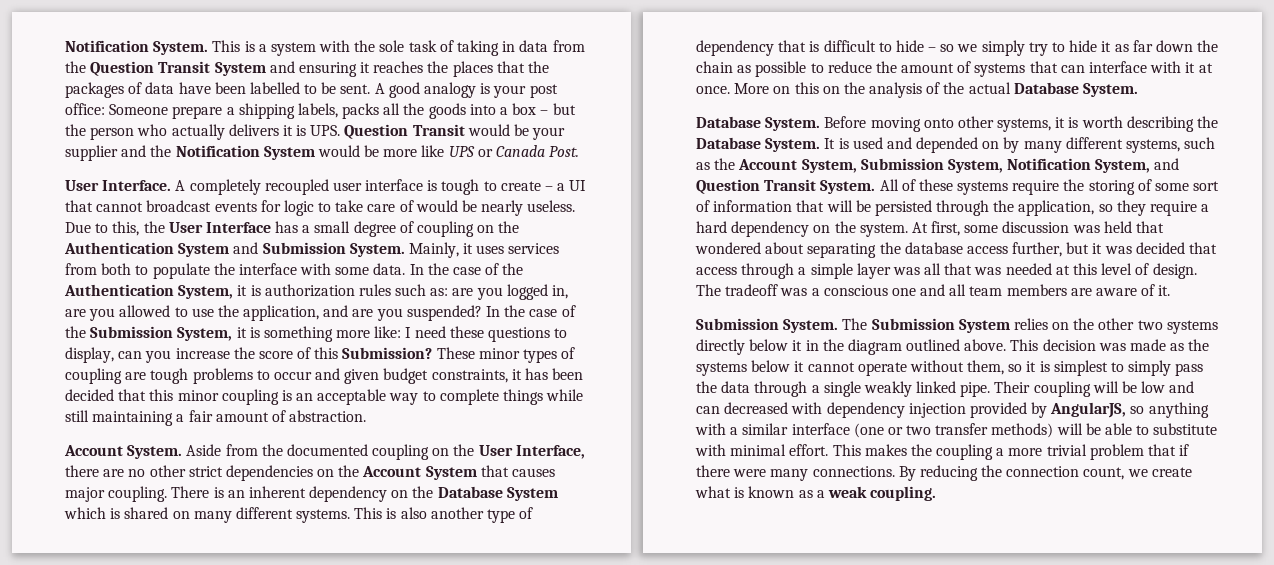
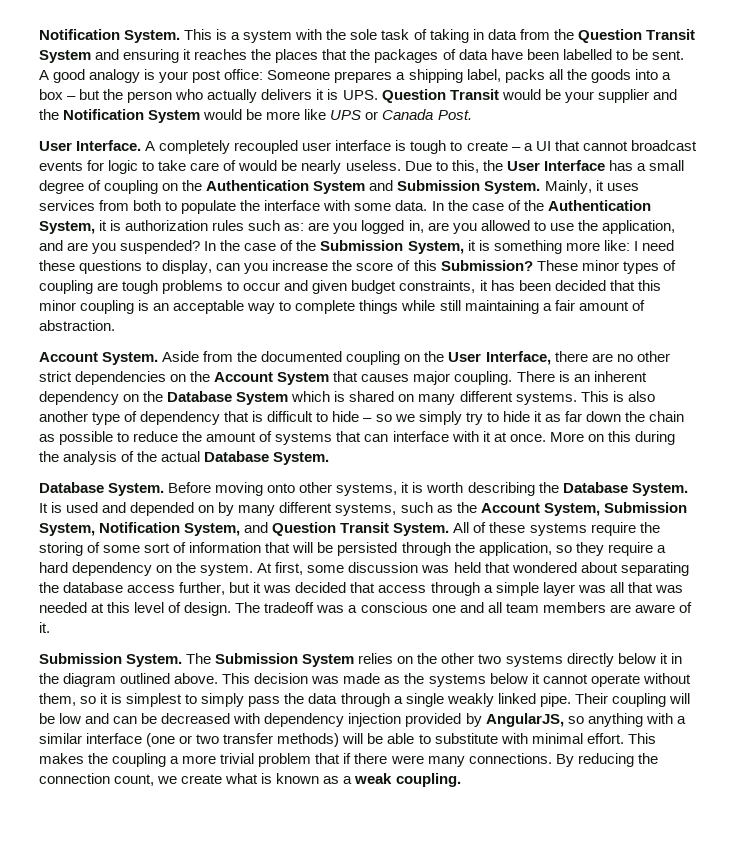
[172,106,223,119] prepare -> [334,71,393,83] prepares
[297,103,338,118] labels, -> [466,69,501,82] label,
[822,86,840,94] on -> [634,431,675,445] during
(720, 410) none -> [141,713,158,724] be

